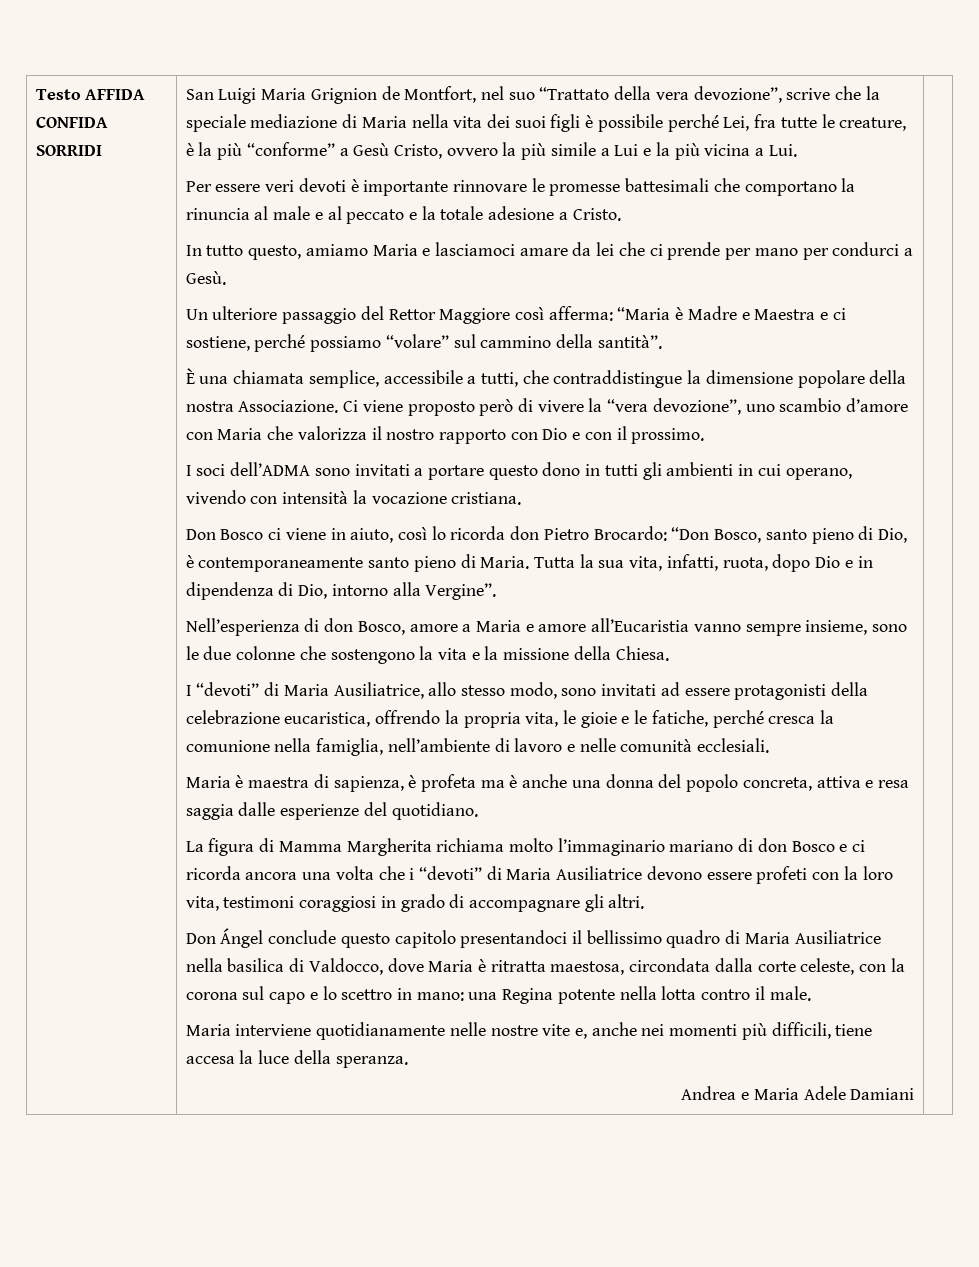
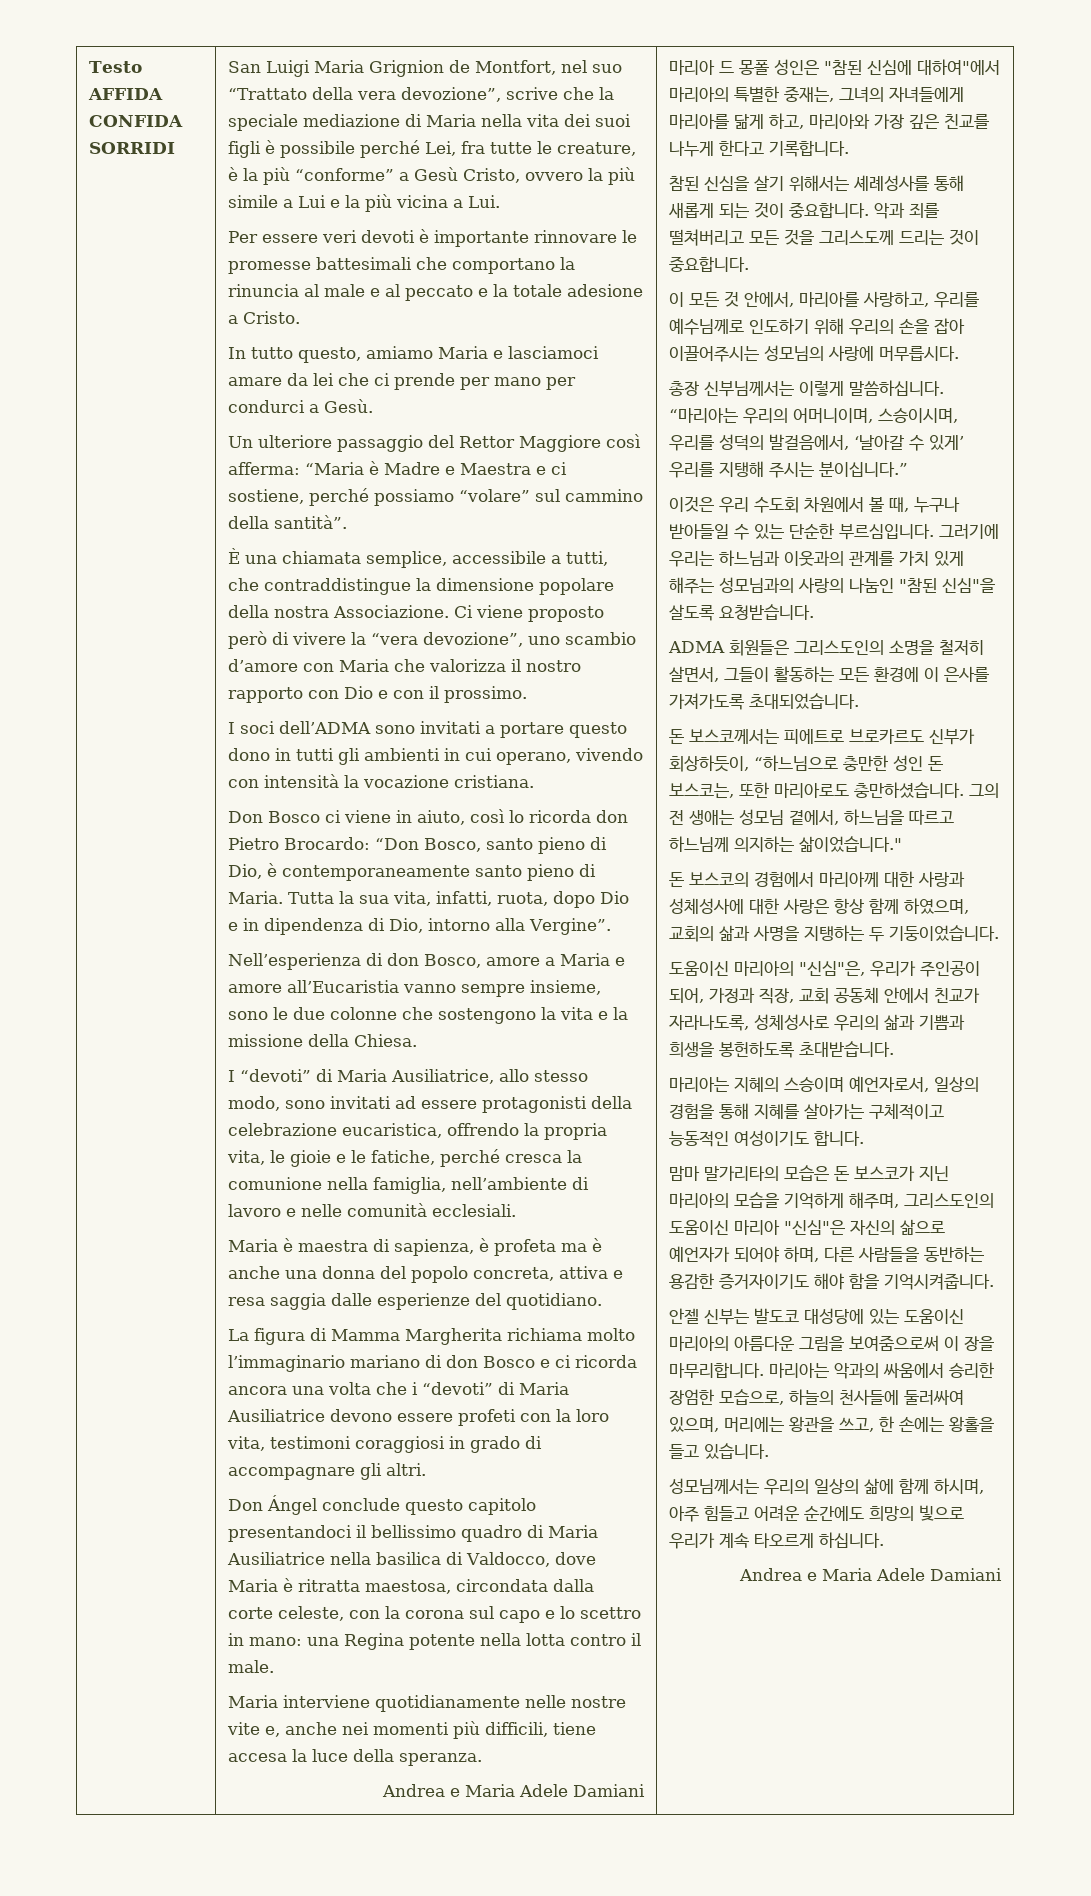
(915, 1094) none -> [669,59,1001,75] [669,86,965,102] [669,113,990,129] [669,140,850,157] [669,175,965,192] [668,202,940,219] [669,229,980,246] [669,256,750,272] [669,291,980,308] [669,318,966,335] [669,345,960,362] [669,380,945,397] [669,408,959,424] [669,434,965,451] [669,461,909,478] [669,496,961,513] [669,523,1000,540] [669,550,965,567] [669,577,996,594] [669,604,815,621] [668,640,985,656] [669,666,990,682] [669,693,860,710] [669,729,976,745] [669,755,944,772] [669,782,1000,798] [669,809,955,825] [669,836,903,852] [669,871,966,887] [669,898,970,914] [669,925,1000,942] [669,961,981,977] [669,987,981,1004] [669,1014,966,1031] [669,1041,895,1058] [669,1076,980,1092] [669,1103,945,1120] [669,1130,865,1147] [669,1165,950,1181] [669,1192,995,1209] [669,1219,946,1235] [669,1246,985,1263] [669,1273,995,1290] [669,1308,965,1325] [669,1335,995,1351] [669,1362,995,1379] [669,1389,965,1405] [669,1416,995,1432] [669,1443,770,1459] [669,1478,985,1495] [669,1505,965,1522] [669,1532,885,1549] [738,1568,1002,1581] 마리아 드 몽폴 성인은 "참된 신심에 대하여"에서 마리아의 특별한 중재는, 그녀의 자녀들에게 마리아를 닮게 하고, 마리아와 가장 깊은 친교를 나누게 한다고 기록합니다. // 참된 신심을 살기 위해서는 셰례성사를 통해 새롭게 되는 것이 중요합니다. 악과 죄를 떨쳐버리고 모든 것을 그리스도께 드리는 것이 중요합니다. // 이 모든 것 안에서, 마리아를 사랑하고, 우리를 예수님께로 인도하기 위해 우리의 손을 잡아 이끌어주시는 성모님의 사랑에 머무릅시다. // 총장 신부님께서는 이렇게 말씀하십니다. “마리아는 우리의 어머니이며, 스승이시며, 우리를 성덕의 발걸음에서, ‘날아갈 수 있게’ 우리를 지탱해 주시는 분이십니다.” // 이것은 우리 수도회 차원에서 볼 때, 누구나 받아들일 수 있는 단순한 부르심입니다. 그러기에 우리는 하느님과 이웃과의 관계를 가치 있게 해주는 성모님과의 사랑의 나눔인 "참된 신심"을 살도록 요청받습니다. // ADMA 회원들은 그리스도인의 소명을 철저히 살면서, 그들이 활동하는 모든 환경에 이 은사를 가져가도록 초대되었습니다. // 돈 보스코께서는 피에트로 브로카르도 신부가 회상하듯이, “하느님으로 충만한 성인 돈 보스코는, 또한 마리아로도 충만하셨습니다. 그의 전 생애는 성모님 곁에서, 하느님을 따르고 하느님께 의지하는 삶이었습니다." // 돈 보스코의 경험에서 마리아께 대한 사랑과 성체성사에 대한 사랑은 항상 함께 하였으며, 교회의 삶과 사명을 지탱하는 두 기둥이었습니다. // 도움이신 마리아의 "신심"은, 우리가 주인공이 되어, 가정과 직장, 교회 공동체 안에서 친교가 자라나도록, 성체성사로 우리의 삶과 기쁨과 희생을 봉헌하도록 초대받습니다. // 마리아는 지혜의 스승이며 예언자로서, 일상의 경험을 통해 지혜를 살아가는 구체적이고 능동적인 여성이기도 합니다. // 맘마 말가리타의 모습은 돈 보스코가 지닌 마리아의 모습을 기억하게 해주며, 그리스도인의 도움이신 마리아 "신심"은 자신의 삶으로 예언자가 되어야 하며, 다른 사람들을 동반하는 용감한 증거자이기도 해야 함을 기억시켜줍니다. // 안젤 신부는 발도코 대성당에 있는 도움이신 마리아의 아름다운 그림을 보여줌으로써 이 장을 마무리합니다. 마리아는 악과의 싸움에서 승리한 장엄한 모습으로, 하늘의 천사들에 둘러싸여 있으며, 머리에는 왕관을 쓰고, 한 손에는 왕홀을 들고 있습니다. // 성모님께서는 우리의 일상의 삶에 함께 하시며, 아주 힘들고 어려운 순간에도 희망의 빛으로 우리가 계속 타오르게 하십니다. // Andrea e Maria Adele Damiani

